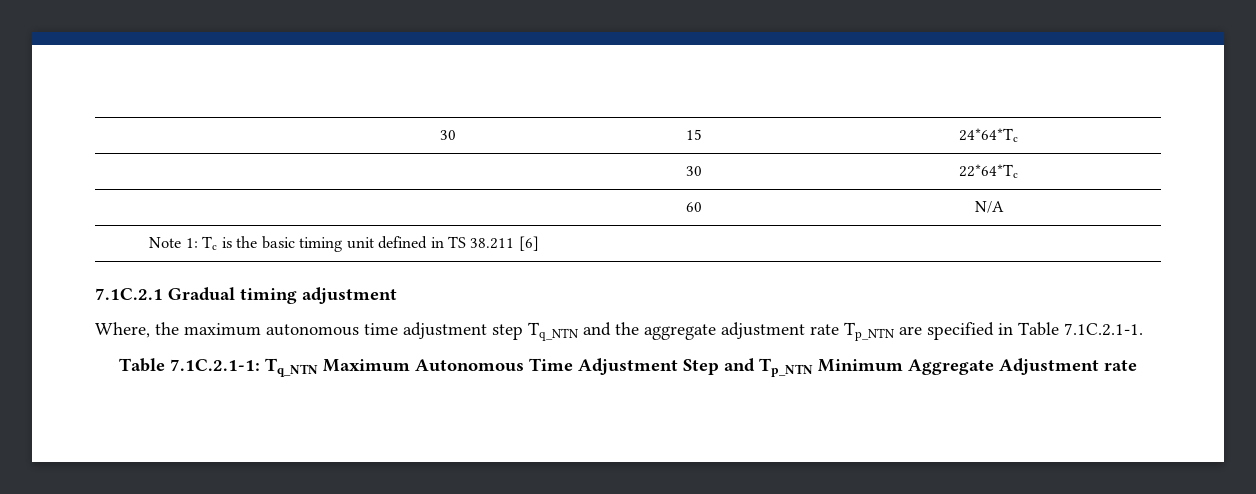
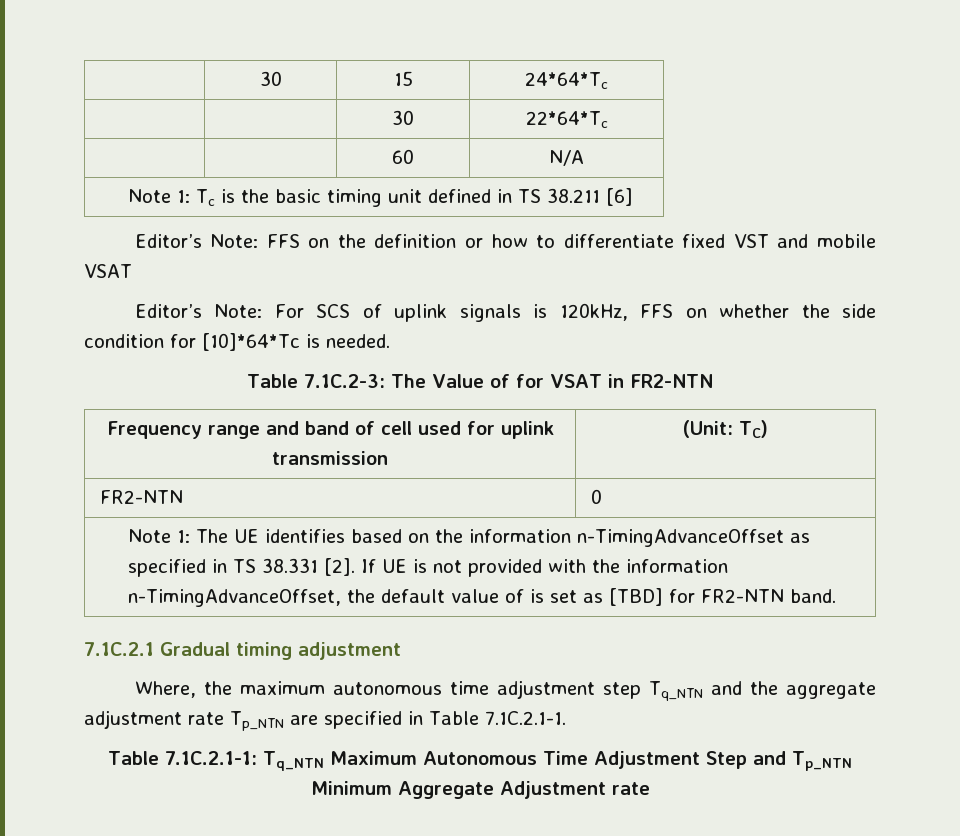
(539, 243) none -> [134,234,876,248] [84,264,132,278] [134,303,877,322] [84,333,390,351] [247,374,713,388] [106,421,554,439] [272,451,388,465] [683,420,768,438] [99,490,183,504] [590,489,602,504] [127,529,810,547] [127,558,728,577] [127,588,836,607] // Editor’s Note: FFS on the definition or how to differentiate fixed VST and mobile VSAT // Editor’s Note: For SCS of uplink signals is 120kHz, FFS on whether the side condition for [10]*64*Tc is needed. // Table 7.1C.2-3: The Value of for VSAT in FR2-NTN // Frequency range and band of cell used for uplink transmission | (Unit: TC) // FR2-NTN | 0 // Note 1: The UE identifies based on the information n-TimingAdvanceOffset as specified in TS 38.331 [2]. If UE is not provided with the information n-TimingAdvanceOffset, the default value of is set as [TBD] for FR2-NTN band.

